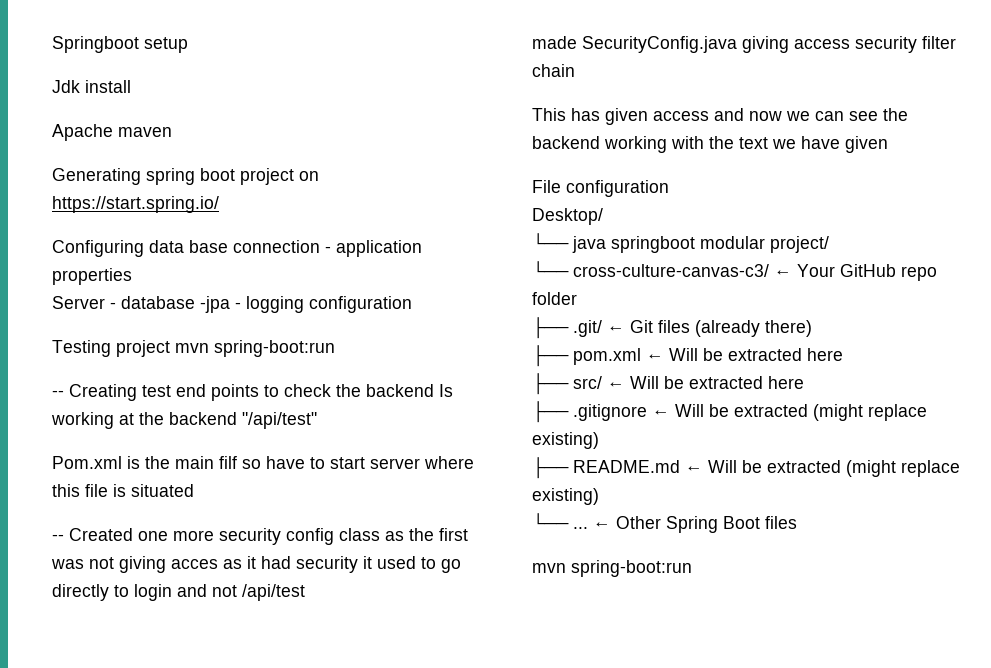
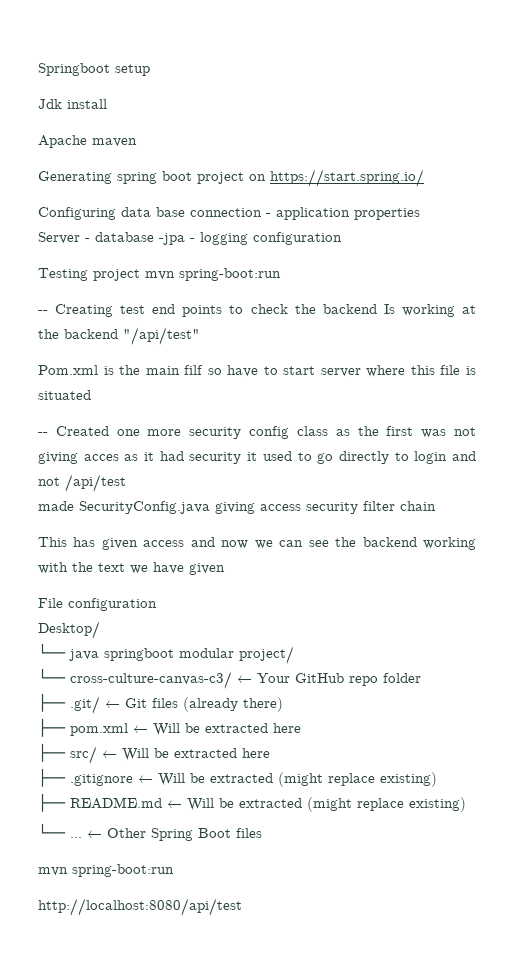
(692, 568) none -> [38,898,242,916] // http://localhost:8080/api/test

